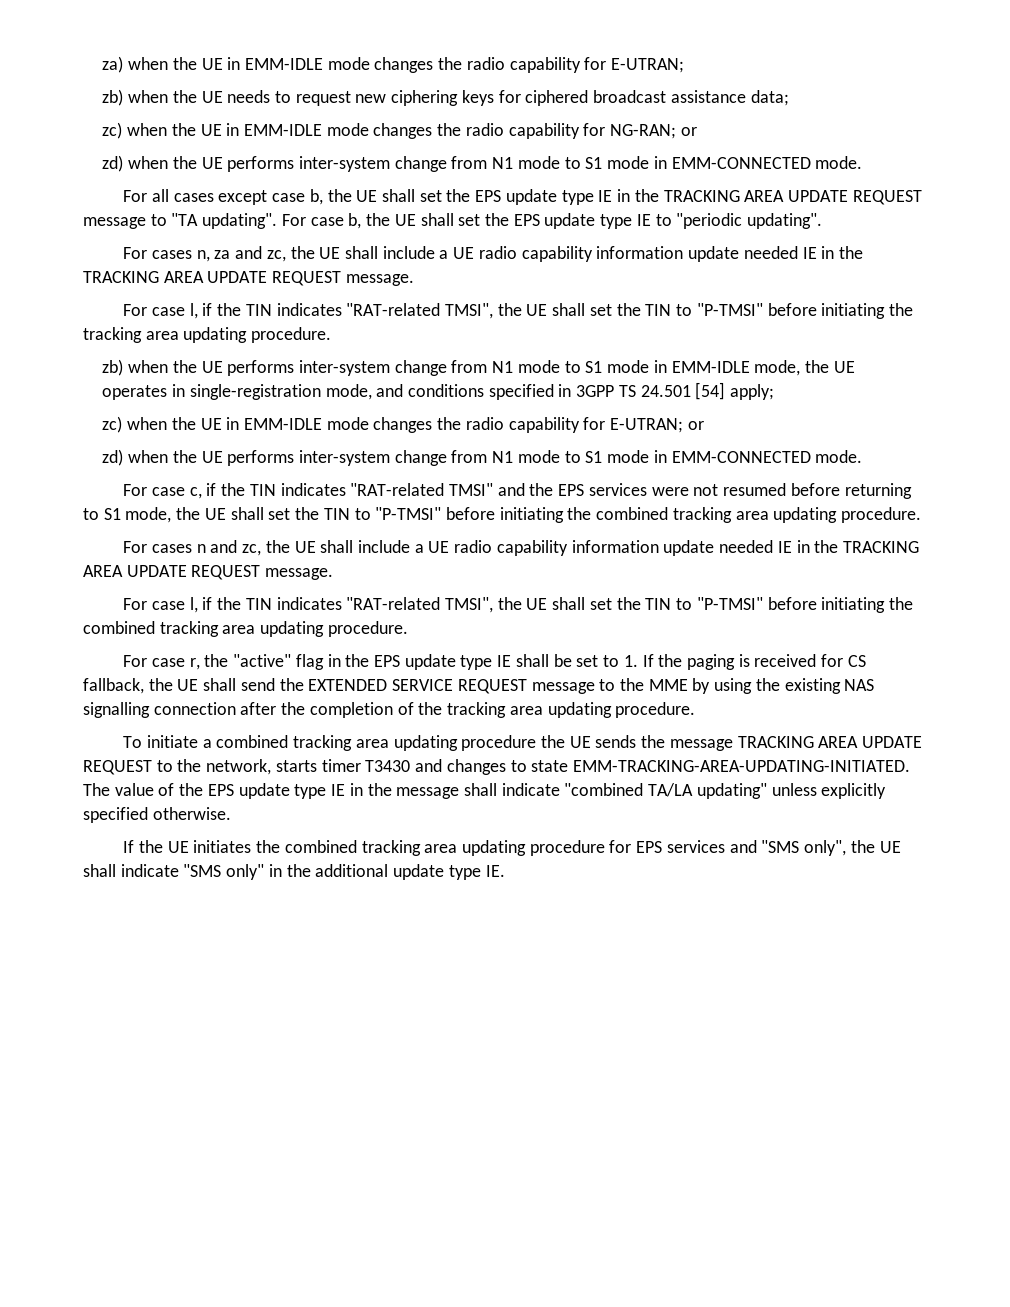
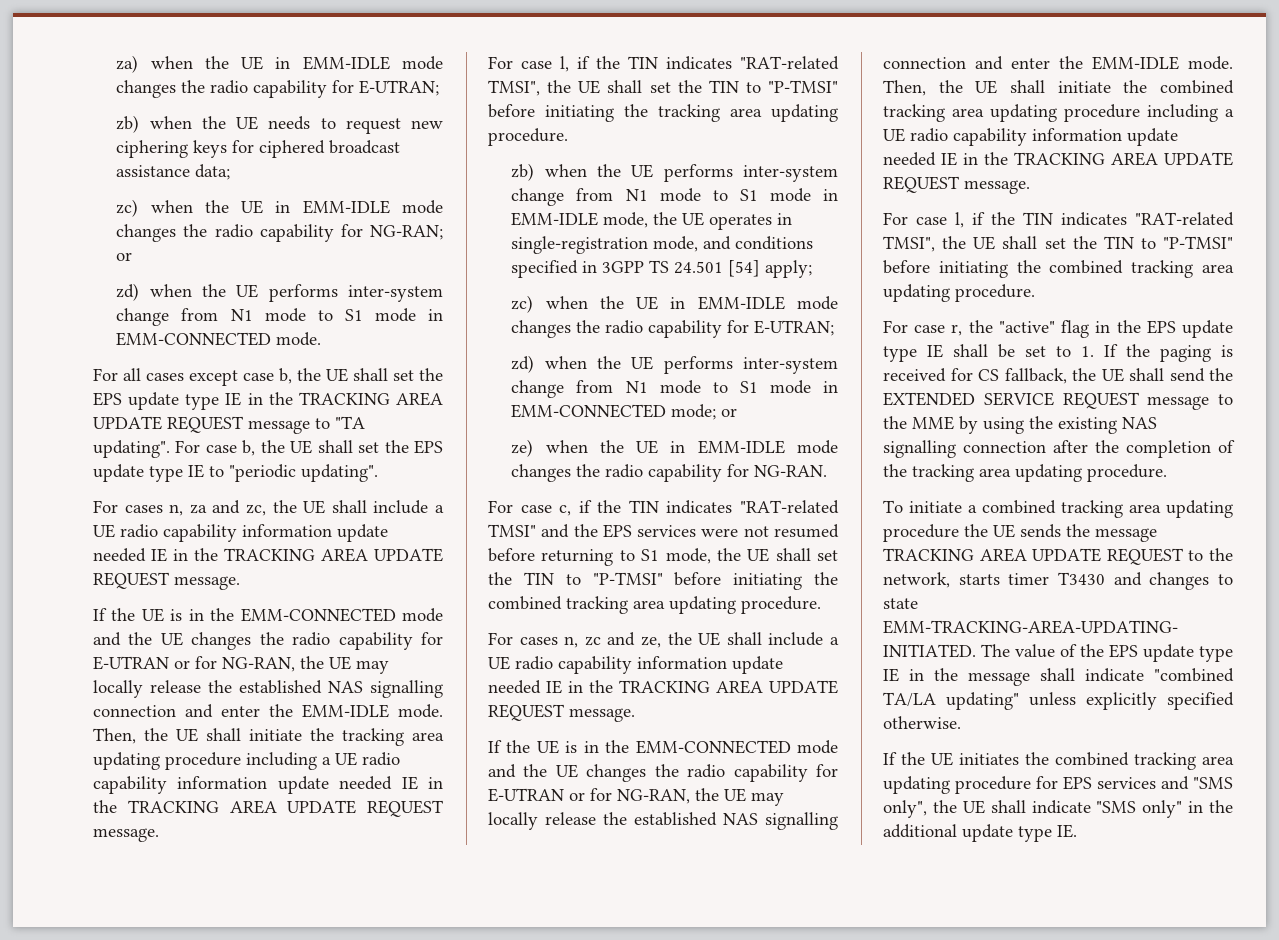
(414, 280) none -> [93,608,443,622] [93,632,443,650] [93,656,389,674] [93,680,443,698] [93,704,443,718] [93,728,444,746] [93,752,400,770] [93,776,443,794] [93,800,443,817] [93,828,159,842] // If the UE is in the EMM-CONNECTED mode and the UE changes the radio capability for E-UTRAN or for NG-RAN, the UE may locally release the established NAS signalling connection and enter the EMM-IDLE mode. Then, the UE shall initiate the tracking area updating procedure including a UE radio capability information update needed IE in the TRACKING AREA UPDATE REQUEST message.
[687,421,704,430] or -> (835, 328) none
[815,450,863,463] mode. -> [671,404,738,420] [511,439,838,457] [511,464,828,482] mode; or // ze) when the UE in EMM-IDLE mode changes the radio capability for NG-RAN.
[196,540,262,556] n and zc, -> [564,632,661,648] n, zc and ze,
(334, 574) none -> [488,740,838,754] [488,764,838,782] [488,788,784,806] [488,812,838,830] [883,56,1233,70] [883,80,1234,96] [883,104,1234,122] [883,128,1178,146] [883,152,1233,166] [883,176,1030,194] // If the UE is in the EMM-CONNECTED mode and the UE changes the radio capability for E-UTRAN or for NG-RAN, the UE may locally release the established NAS signalling connection and enter the EMM-IDLE mode. Then, the UE shall initiate the combined tracking area updating procedure including a UE radio capability information update needed IE in the TRACKING AREA UPDATE REQUEST message.

